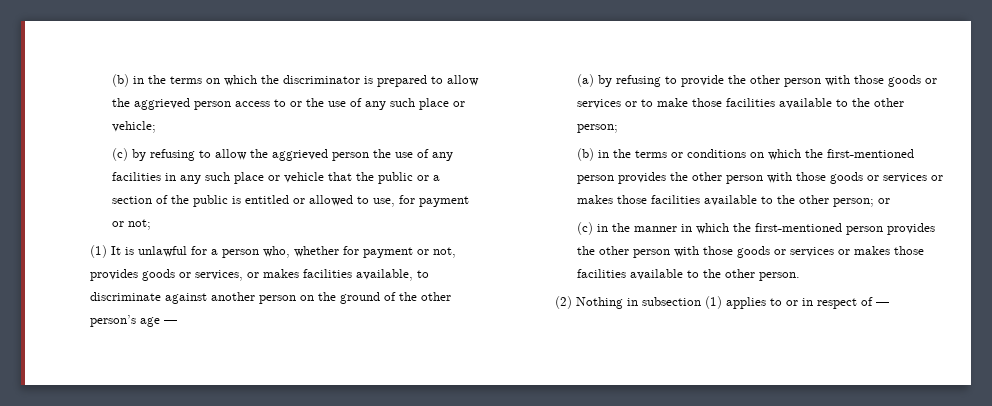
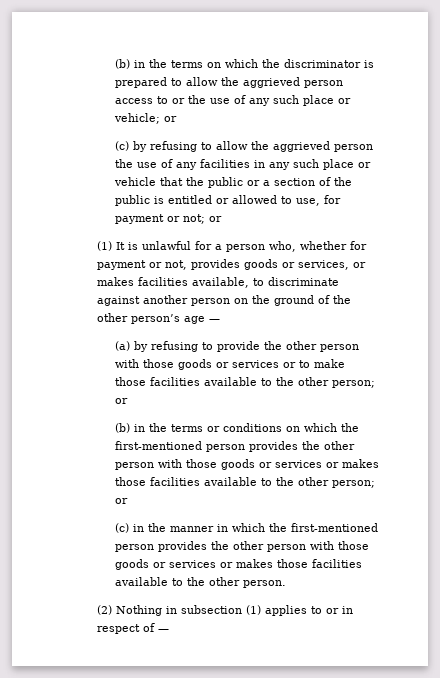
(156, 127) none -> [163,116,177,122] or
(151, 224) none -> [208,216,222,222] or
(618, 128) none -> [114,398,128,404] or

